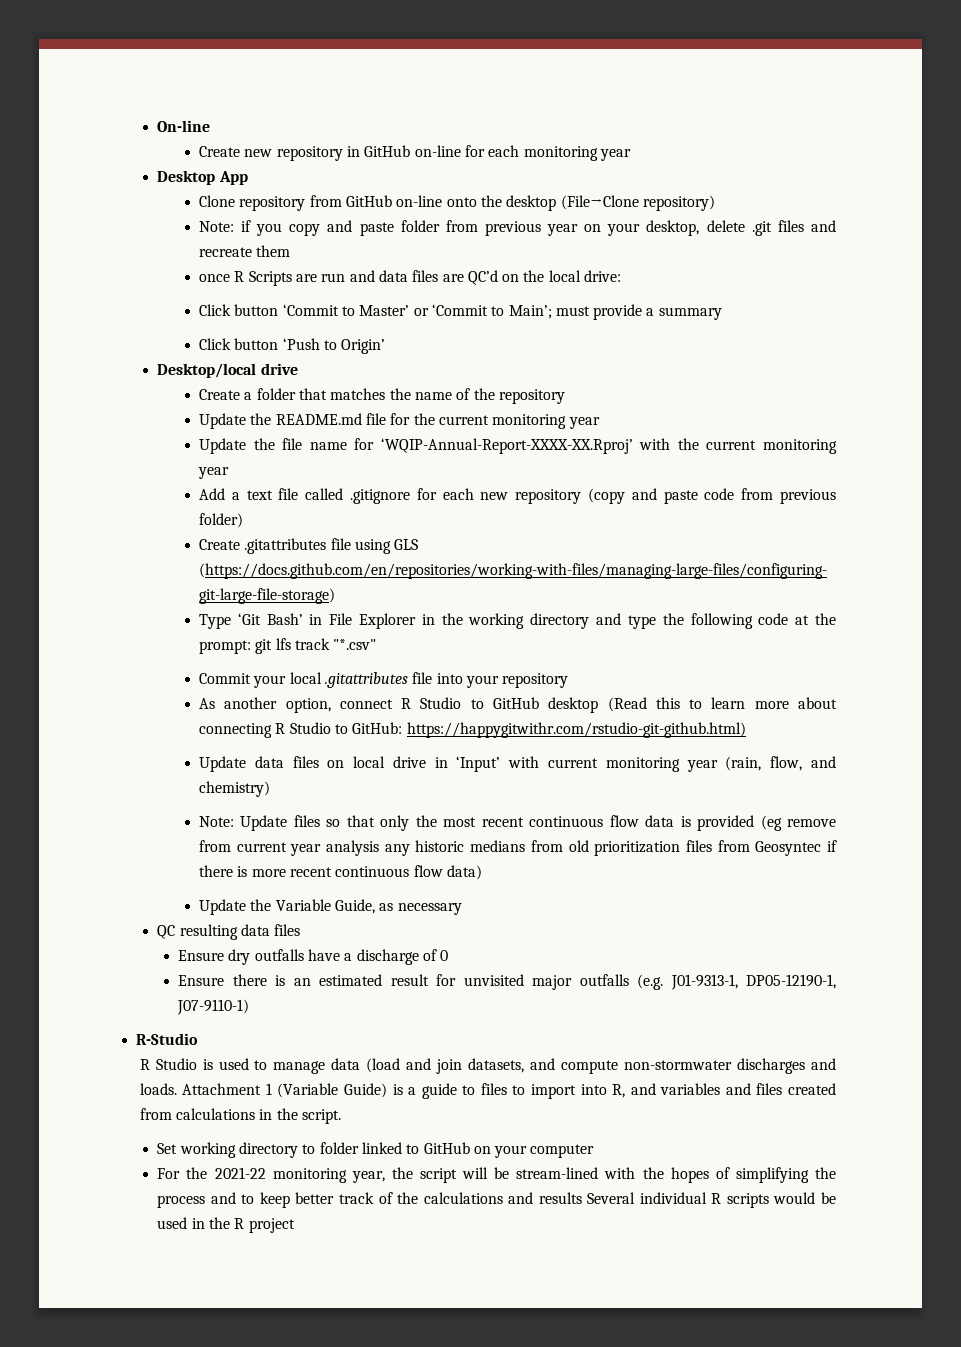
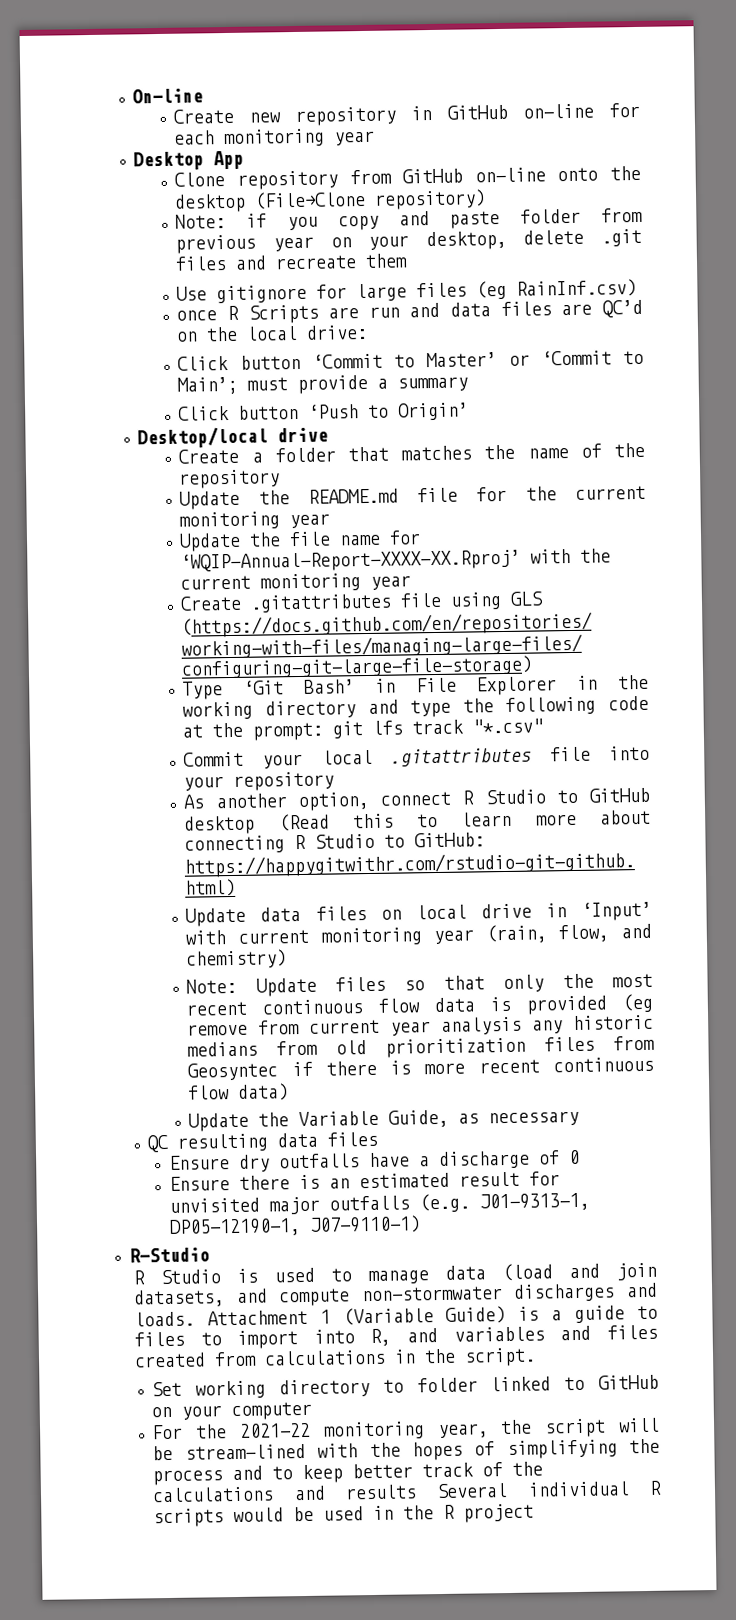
(291, 251) none -> [176,278,638,304] // Use gitignore for large files (eg RainInf.csv)
[198,488,836,504] [198,513,243,528] // Add a text file called .gitignore for each new repository (copy and paste code from previous folder) -> (412, 582) none

